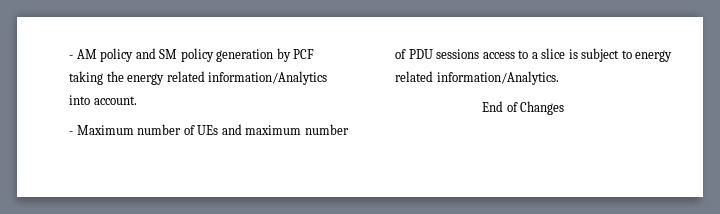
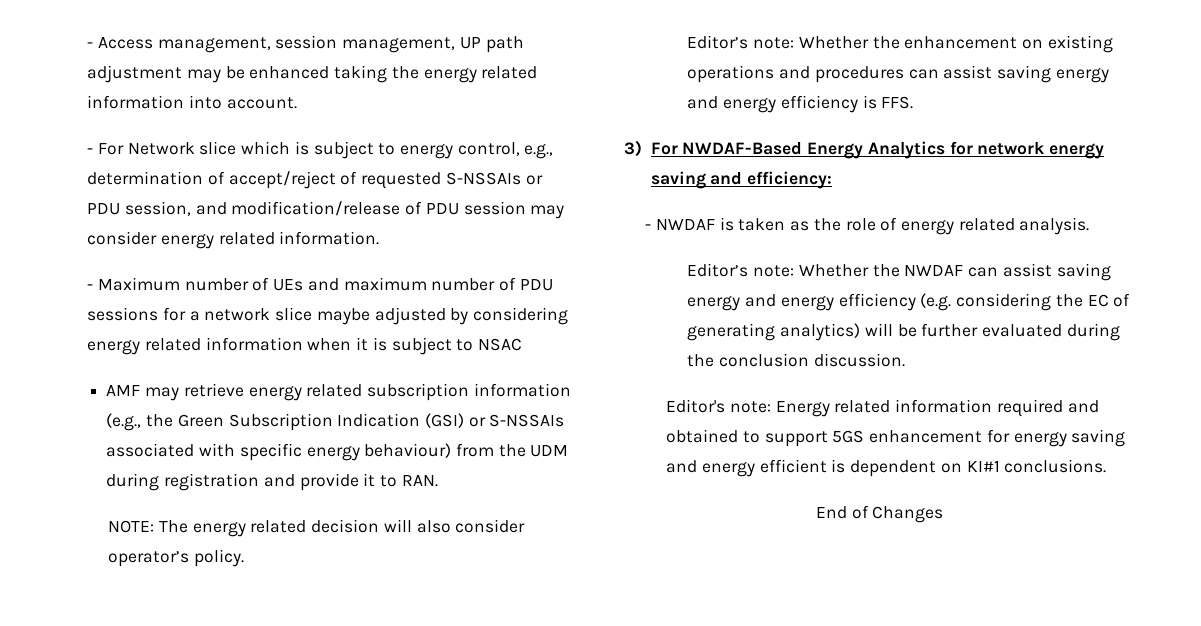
[69,48,315,62] - AM policy and SM policy generation by PCF -> [87,35,524,53] [87,65,330,83] - Access management, session management, UP path adjustment may be enhanced
[208,71,328,85] information/Analytics -> [87,95,185,109] information
(137, 100) none -> [87,141,554,159] [87,171,543,189] [87,201,565,219] [87,231,380,249] // - For Network slice which is subject to energy control, e.g., determination of accept/reject of requested S-NSSAIs or PDU session, and modification/release of PDU session may consider energy related information.
[482,48,673,62] [395,71,559,85] access to a slice is subject to energy related information/Analytics. -> [162,307,568,325] [87,337,522,355] [106,383,571,401] [106,413,565,431] [106,443,569,461] [106,473,438,491] [108,519,526,537] [108,549,245,567] [687,35,1113,53] [687,65,1109,83] [687,95,914,113] [624,140,1105,159] [650,171,833,189] [645,217,1090,235] [687,263,1111,281] [687,293,1131,311] [687,323,1120,341] [687,353,905,367] [666,399,1099,417] [666,429,1126,447] [666,459,1107,477] for a network slice maybe adjusted by considering energy related information when it is subject to NSAC // AMF may retrieve energy related subscription information (e.g., the Green Subscription Indication (GSI) or S-NSSAIs associated with specific energy behaviour) from the UDM during registration and provide it to RAN. // NOTE: The energy related decision will also consider operator’s policy. // Editor’s note: Whether the enhancement on existing operations and procedures can assist saving energy and energy efficiency is FFS. // 3) For NWDAF-Based Energy Analytics for network energy saving and efficiency: // - NWDAF is taken as the role of energy related analysis. // Editor’s note: Whether the NWDAF can assist saving energy and energy efficiency (e.g. considering the EC of generating analytics) will be further evaluated during the conclusion discussion. // Editor's note: Energy related information required and obtained to support 5GS enhancement for energy saving and energy efficient is dependent on KI#1 conclusions.

